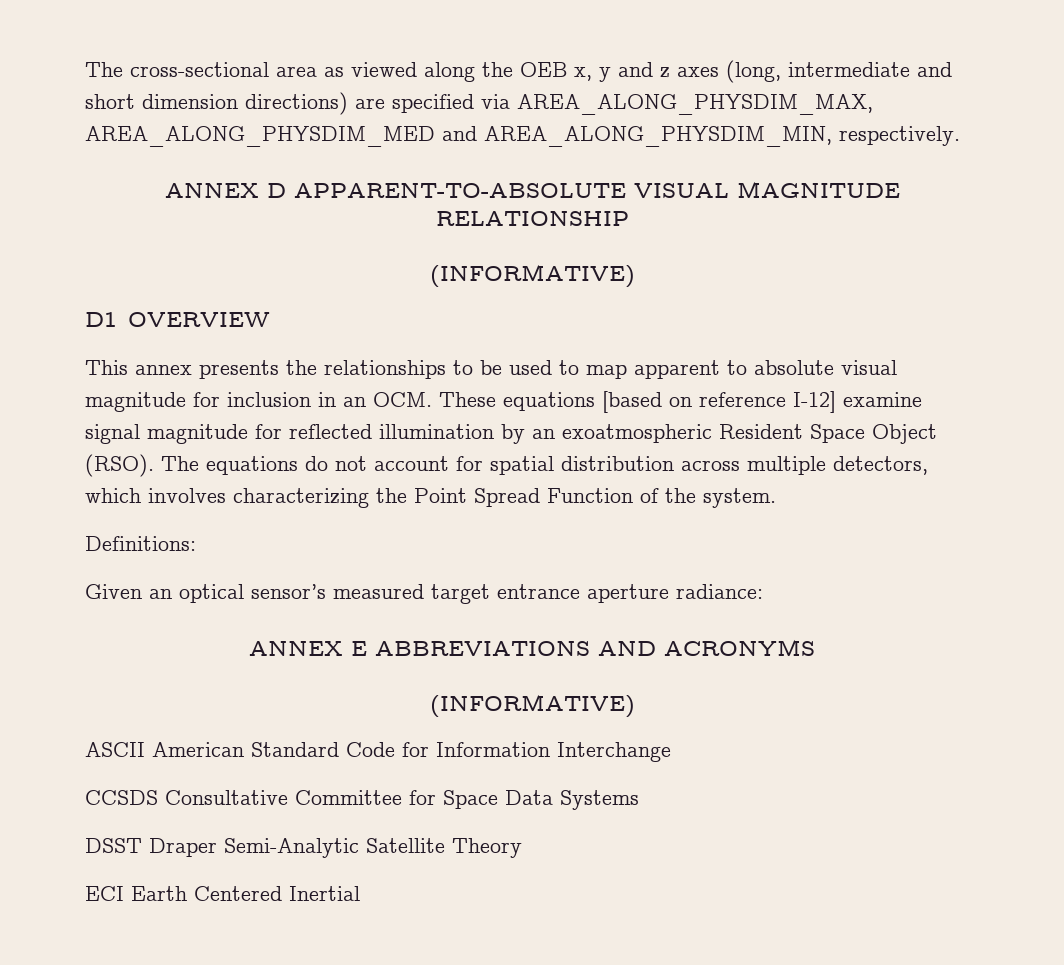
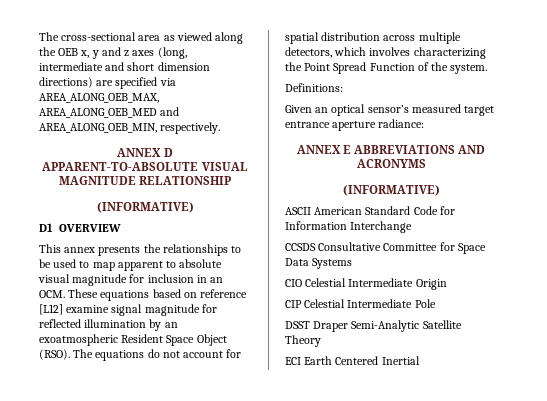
[517,94,873,115] [85,126,832,147] AREA_ALONG_PHYSDIM_MAX, AREA_ALONG_PHYSDIM_MED and AREA_ALONG_PHYSDIM_MIN, -> [39,93,159,103] [39,107,180,118] [39,123,157,133] AREA_ALONG_OEB_MAX, AREA_ALONG_OEB_MED and AREA_ALONG_OEB_MIN,
[602,391,662,413] [based -> [152,289,181,298] based
[793,391,836,413] I-12] -> [39,304,63,315] [L12]
(639, 800) none -> [285,278,447,290] [285,299,436,308] // CIO Celestial Intermediate Origin // CIP Celestial Intermediate Pole

